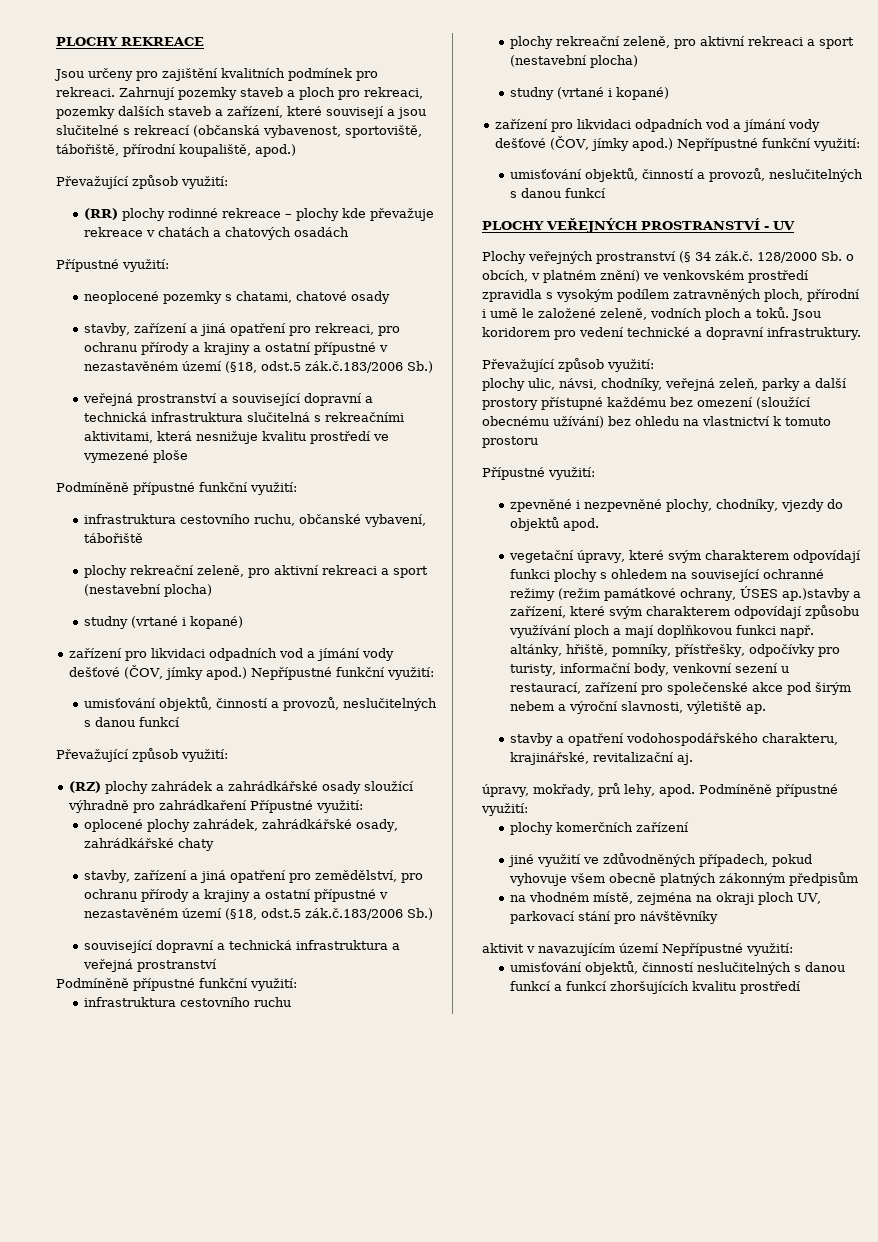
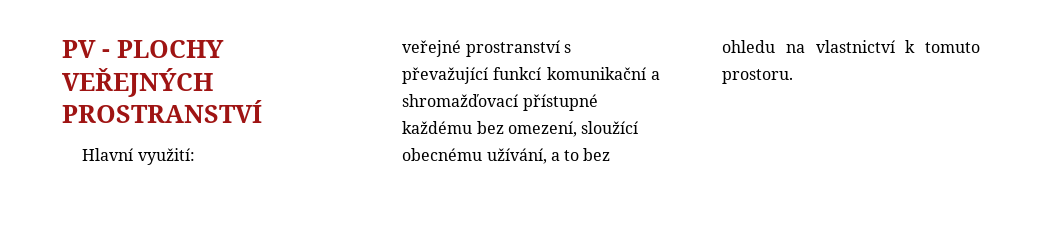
[55,37,204,46] [53,68,378,81] [55,87,423,100] [55,106,426,119] [55,125,422,138] [55,144,296,157] [55,175,228,189] [83,208,434,221] [83,227,349,240] [55,259,169,272] [83,291,390,304] [83,323,400,336] [83,342,388,355] [83,361,433,373] [82,393,373,406] [83,412,404,422] [83,431,389,444] [82,450,188,463] [55,482,297,495] [83,514,426,527] [83,533,143,543] [83,565,428,578] [83,584,212,597] [83,616,243,629] [69,648,395,661] [69,665,435,680] [83,697,437,711] [83,717,180,727] [55,748,228,762] [69,781,415,794] [68,800,364,813] [83,819,398,832] [83,838,214,851] [83,870,423,883] [83,889,388,902] [83,908,433,920] [83,940,400,953] [82,959,217,972] [55,978,297,991] [83,997,291,1007] [509,36,854,49] [509,55,638,68] [509,87,669,100] [495,119,821,132] [495,136,861,151] [509,168,863,182] [509,188,606,198] [481,218,795,233] [481,251,854,264] [481,270,809,283] [481,289,860,302] [481,307,821,321] [481,327,862,340] [481,358,654,372] [481,378,848,391] [481,397,811,410] [481,416,604,428] PLOCHY REKREACE // Jsou určeny pro zajištění kvalitních podmínek pro rekreaci. Zahrnují pozemky staveb a ploch pro rekreaci, pozemky dalších staveb a zařízení, které souvisejí a jsou slučitelné s rekreací (občanská vybavenost, sportoviště, tábořiště, přírodní koupaliště, apod.) // Převažující způsob využití: // (RR) plochy rodinné rekreace – plochy kde převažuje rekreace v chatách a chatových osadách // Přípustné využití: // neoplocené pozemky s chatami, chatové osady // stavby, zařízení a jiná opatření pro rekreaci, pro ochranu přírody a krajiny a ostatní přípustné v nezastavěném území (§18, odst.5 zák.č.183/2006 Sb.) // veřejná prostranství a související dopravní a technická infrastruktura slučitelná s rekreačními aktivitami, která nesnižuje kvalitu prostředí ve vymezené ploše // Podmíněně přípustné funkční využití: // infrastruktura cestovního ruchu, občanské vybavení, tábořiště // plochy rekreační zeleně, pro aktivní rekreaci a sport (nestavební plocha) // studny (vrtané i kopané) // zařízení pro likvidaci odpadních vod a jímání vody dešťové (ČOV, jímky apod.) Nepřípustné funkční využití: // umisťování objektů, činností a provozů, neslučitelných s danou funkcí // Převažující způsob využití: // (RZ) plochy zahrádek a zahrádkářské osady sloužící výhradně pro zahrádkaření Přípustné využití: // oplocené plochy zahrádek, zahrádkářské osady, zahrádkářské chaty // stavby, zařízení a jiná opatření pro zemědělství, pro ochranu přírody a krajiny a ostatní přípustné v nezastavěném území (§18, odst.5 zák.č.183/2006 Sb.) // související dopravní a technická infrastruktura a veřejná prostranství // Podmíněně přípustné funkční využití: // infrastruktura cestovního ruchu // plochy rekreační zeleně, pro aktivní rekreaci a sport (nestavební plocha) // studny (vrtané i kopané) // zařízení pro likvidaci odpadních vod a jímání vody dešťové (ČOV, jímky apod.) Nepřípustné funkční využití: // umisťování objektů, činností a provozů, neslučitelných s danou funkcí // PLOCHY VEŘEJNÝCH PROSTRANSTVÍ - UV // Plochy veřejných prostranství (§ 34 zák.č. 128/2000 Sb. o obcích, v platném znění) ve venkovském prostředí zpravidla s vysokým podílem zatravněných ploch, přírodní i umě le založené zeleně, vodních ploch a toků. Jsou koridorem pro vedení technické a dopravní infrastruktury. // Převažující způsob využití: // plochy ulic, návsi, chodníky, veřejná zeleň, parky a další prostory přístupné každému bez omezení (sloužící obecnému užívání) -> [62,40,224,58] [62,68,213,97] [62,100,262,123] [82,148,195,165] [402,40,571,57] [402,67,660,84] [402,94,598,111] [402,121,639,137] [402,148,580,164] PV - PLOCHY VEŘEJNÝCH PROSTRANSTVÍ // Hlavní využití: // veřejné prostranství s převažující funkcí komunikační a shromažďovací přístupné každému bez omezení, sloužící obecnému užívání, a to
[481,436,538,448] [481,467,595,480] [509,499,843,512] [509,517,599,531] [508,550,861,563] [509,569,824,582] [509,586,861,601] [509,605,859,619] [508,625,814,638] [509,644,840,657] [509,663,789,676] [509,682,851,695] [509,701,766,714] [509,733,838,746] [509,752,693,765] [481,783,839,797] [480,803,528,816] [509,822,689,835] [507,853,812,867] [508,872,858,886] [509,892,821,905] [509,911,718,924] [481,943,793,956] [509,961,845,975] [509,981,801,994] prostoru // Přípustné využití: // zpevněné i nezpevněné plochy, chodníky, vjezdy do objektů apod. // vegetační úpravy, které svým charakterem odpovídají funkci plochy s ohledem na související ochranné režimy (režim památkové ochrany, ÚSES ap.)stavby a zařízení, které svým charakterem odpovídají způsobu využívání ploch a mají doplňkovou funkci např. altánky, hřiště, pomníky, přístřešky, odpočívky pro turisty, informační body, venkovní sezení u restaurací, zařízení pro společenské akce pod širým nebem a výroční slavnosti, výletiště ap. // stavby a opatření vodohospodářského charakteru, krajinářské, revitalizační aj. // úpravy, mokřady, prů lehy, apod. Podmíněně přípustné využití: // plochy komerčních zařízení // jiné využití ve zdůvodněných případech, pokud vyhovuje všem obecně platných zákonným předpisům // na vhodném místě, zejména na okraji ploch UV, parkovací stání pro návštěvníky // aktivit v navazujícím území Nepřípustné využití: // umisťování objektů, činností neslučitelných s danou funkcí a funkcí zhoršujících kvalitu prostředí -> [722,69,794,84] prostoru.

